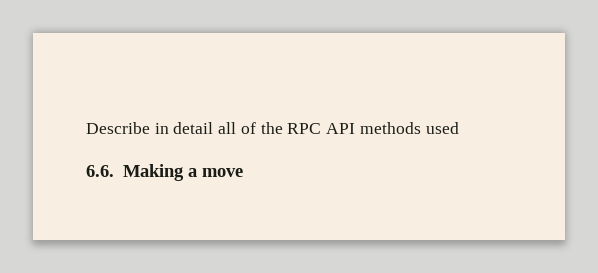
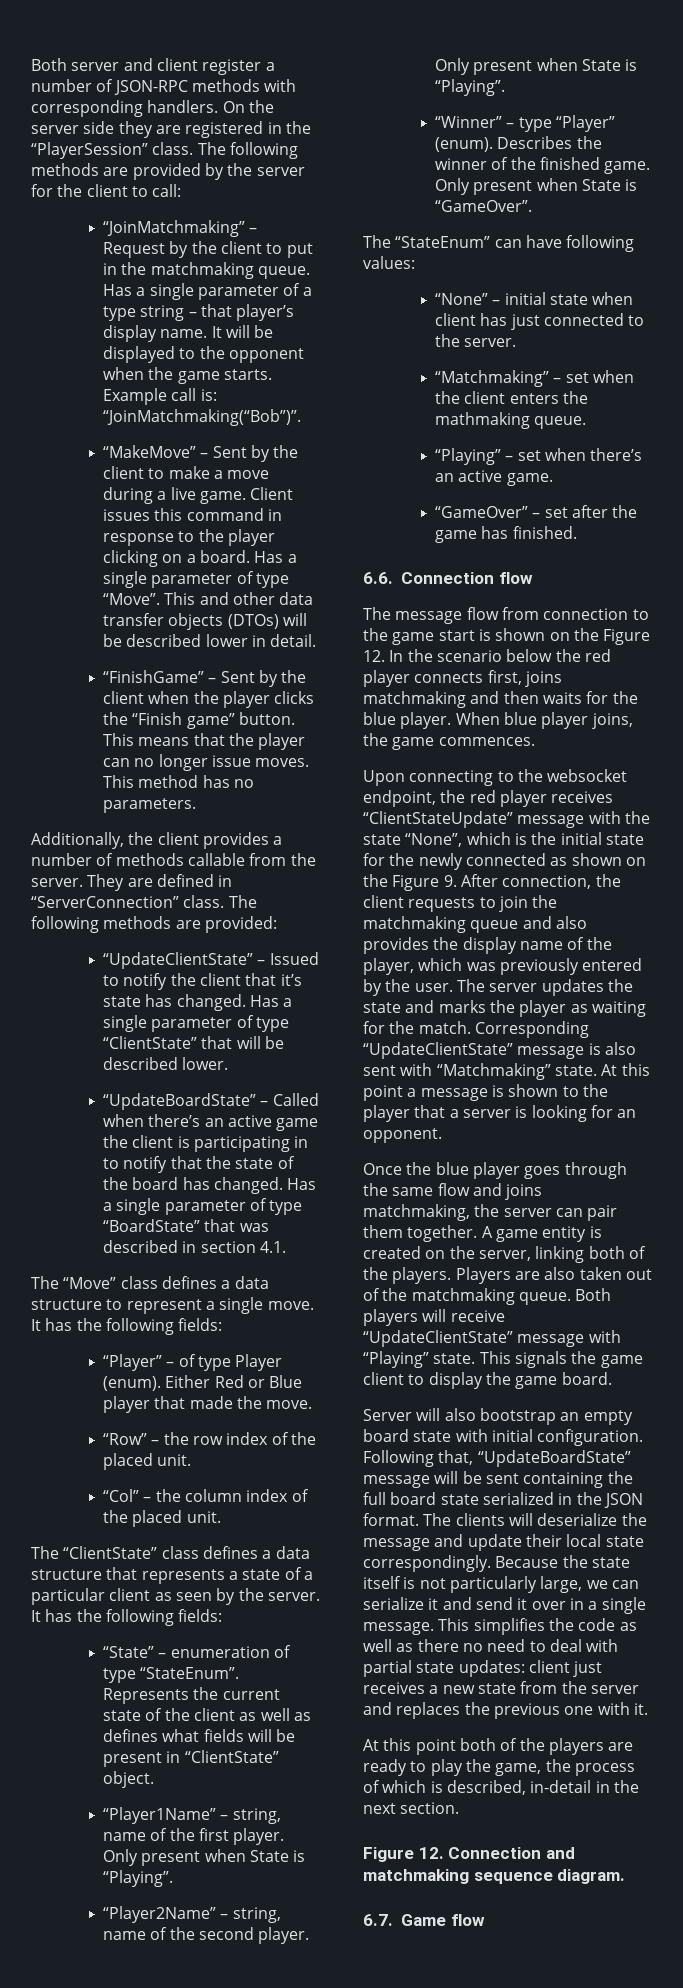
[86,122,459,134] [86,164,243,181] Describe in detail all of the RPC API methods used // 6.6. Making a move -> [31,58,275,75] [31,79,297,95] [31,100,274,117] [31,121,311,138] [31,142,298,159] [31,163,305,180] [31,184,182,197] [102,220,258,237] [102,241,313,258] [102,262,310,279] [102,283,312,300] [102,304,295,321] [102,325,274,342] [102,346,304,363] [102,367,272,384] [102,388,217,405] [102,409,301,426] [102,445,299,462] [102,466,270,479] [102,487,294,504] [102,508,282,521] [102,529,275,546] [102,550,297,567] [102,571,289,588] [102,592,314,605] [102,613,307,630] [102,634,317,647] [102,670,307,687] [102,691,315,708] [102,712,295,729] [102,733,306,750] [102,754,310,771] [102,775,254,788] [102,798,196,813] [31,832,283,849] [31,853,316,866] [31,874,233,891] [31,895,257,908] [31,916,277,933] [102,952,319,969] [102,973,302,990] [102,994,293,1011] [102,1015,289,1032] [102,1036,284,1049] [102,1057,229,1070] [102,1093,319,1110] [102,1114,319,1131] [102,1135,309,1152] [102,1156,295,1173] [102,1177,317,1194] [102,1198,303,1215] [102,1219,269,1232] [102,1240,286,1253] [31,1276,269,1289] [31,1297,314,1314] [31,1318,223,1335] [102,1354,283,1371] [102,1375,303,1391] [102,1396,313,1413] [102,1432,316,1445] [102,1453,192,1470] [102,1489,309,1502] [102,1510,221,1527] [31,1546,310,1559] [31,1567,313,1584] [31,1588,320,1605] [31,1609,223,1626] [102,1645,291,1658] [102,1667,240,1683] [102,1687,280,1704] [102,1708,311,1721] [102,1729,296,1742] [102,1750,279,1767] [102,1771,154,1788] [102,1807,281,1824] [102,1828,285,1845] [102,1849,306,1866] [102,1870,173,1887] [102,1906,281,1923] [102,1927,310,1944] [434,58,638,75] [434,79,505,96] [434,115,615,132] [434,136,602,152] [434,157,651,174] [434,178,638,195] [434,200,532,212] [363,235,635,252] [363,256,415,269] [434,292,634,305] [434,313,645,330] [434,334,517,347] [434,370,634,387] [434,391,588,404] [434,412,587,429] [434,448,643,465] [434,470,553,486] [434,505,638,518] [434,526,577,543] [363,572,533,584] [363,607,649,624] [363,628,651,645] [363,649,611,662] [363,670,562,687] [363,691,638,708] [363,712,633,729] [363,733,535,750] [363,769,628,786] [363,790,614,807] [363,811,650,828] [363,832,644,847] [363,853,646,870] [363,874,621,891] [363,895,558,912] [363,916,587,933] [363,937,612,954] [363,958,643,975] [363,979,633,996] [363,1000,646,1017] [363,1021,589,1038] [363,1042,636,1059] [363,1063,650,1080] [363,1084,608,1101] [363,1105,637,1122] [363,1128,442,1143] [363,1162,627,1179] [363,1183,543,1200] [363,1204,618,1221] [363,1225,602,1242] [363,1246,646,1263] [363,1267,652,1284] [363,1288,612,1305] [363,1309,505,1326] [363,1330,621,1347] [363,1351,643,1368] [363,1372,612,1389] [363,1408,633,1425] [363,1429,644,1446] [363,1450,631,1467] [363,1471,633,1488] [363,1492,643,1508] [363,1513,647,1526] [363,1534,644,1551] [363,1555,630,1572] [363,1576,639,1593] [363,1597,646,1614] [363,1618,637,1635] [363,1639,619,1652] [363,1660,603,1677] [363,1681,639,1694] [363,1702,648,1719] [363,1738,634,1755] [363,1759,635,1776] [363,1780,639,1795] [363,1802,460,1814] [363,1847,575,1862] [363,1869,626,1884] [363,1914,485,1926] Both server and client register a number of JSON-RPC methods with corresponding handlers. On the server side they are registered in the “PlayerSession” class. The following methods are provided by the server for the client to call: // “JoinMatchmaking” – Request by the client to put in the matchmaking queue. Has a single parameter of a type string – that player’s display name. It will be displayed to the opponent when the game starts. Example call is: “JoinMatchmaking(“Bob”)”. // “MakeMove” – Sent by the client to make a move during a live game. Client issues this command in response to the player clicking on a board. Has a single parameter of type “Move”. This and other data transfer objects (DTOs) will be described lower in detail. // “FinishGame” – Sent by the client when the player clicks the “Finish game” button. This means that the player can no longer issue moves. This method has no parameters. // Additionally, the client provides a number of methods callable from the server. They are defined in “ServerConnection” class. The following methods are provided: // “UpdateClientState” – Issued to notify the client that it’s state has changed. Has a single parameter of type “ClientState” that will be described lower. // “UpdateBoardState” – Called when there’s an active game the client is participating in to notify that the state of the board has changed. Has a single parameter of type “BoardState” that was described in section 4.1. // The “Move” class defines a data structure to represent a single move. It has the following fields: // “Player” – of type Player (enum). Either Red or Blue player that made the move. // “Row” – the row index of the placed unit. // “Col” – the column index of the placed unit. // The “ClientState” class defines a data structure that represents a state of a particular client as seen by the server. It has the following fields: // “State” – enumeration of type “StateEnum”. Represents the current state of the client as well as defines what fields will be present in “ClientState” object. // “Player1Name” – string, name of the first player. Only present when State is “Playing”. // “Player2Name” – string, name of the second player. Only present when State is “Playing”. // “Winner” – type “Player” (enum). Describes the winner of the finished game. Only present when State is “GameOver”. // The “StateEnum” can have following values: // “None” – initial state when client has just connected to the server. // “Matchmaking” – set when the client enters the mathmaking queue. // “Playing” – set when there’s an active game. // “GameOver” – set after the game has finished. // 6.6. Connection flow // The message flow from connection to the game start is shown on the Figure 12. In the scenario below the red player connects first, joins matchmaking and then waits for the blue player. When blue player joins, the game commences. // Upon connecting to the websocket endpoint, the red player receives “ClientStateUpdate” message with the state “None”, which is the initial state for the newly connected as shown on the Figure 9. After connection, the client requests to join the matchmaking queue and also provides the display name of the player, which was previously entered by the user. The server updates the state and marks the player as waiting for the match. Corresponding “UpdateClientState” message is also sent with “Matchmaking” state. At this point a message is shown to the player that a server is looking for an opponent. // Once the blue player goes through the same flow and joins matchmaking, the server can pair them together. A game entity is created on the server, linking both of the players. Players are also taken out of the matchmaking queue. Both players will receive “UpdateClientState” message with “Playing” state. This signals the game client to display the game board. // Server will also bootstrap an empty board state with initial configuration. Following that, “UpdateBoardState” message will be sent containing the full board state serialized in the JSON format. The clients will deserialize the message and update their local state correspondingly. Because the state itself is not particularly large, we can serialize it and send it over in a single message. This simplifies the code as well as there no need to deal with partial state updates: client just receives a new state from the server and replaces the previous one with it. // At this point both of the players are ready to play the game, the process of which is described, in-detail in the next section. // Figure 12. Connection and matchmaking sequence diagram. // 6.7. Game flow

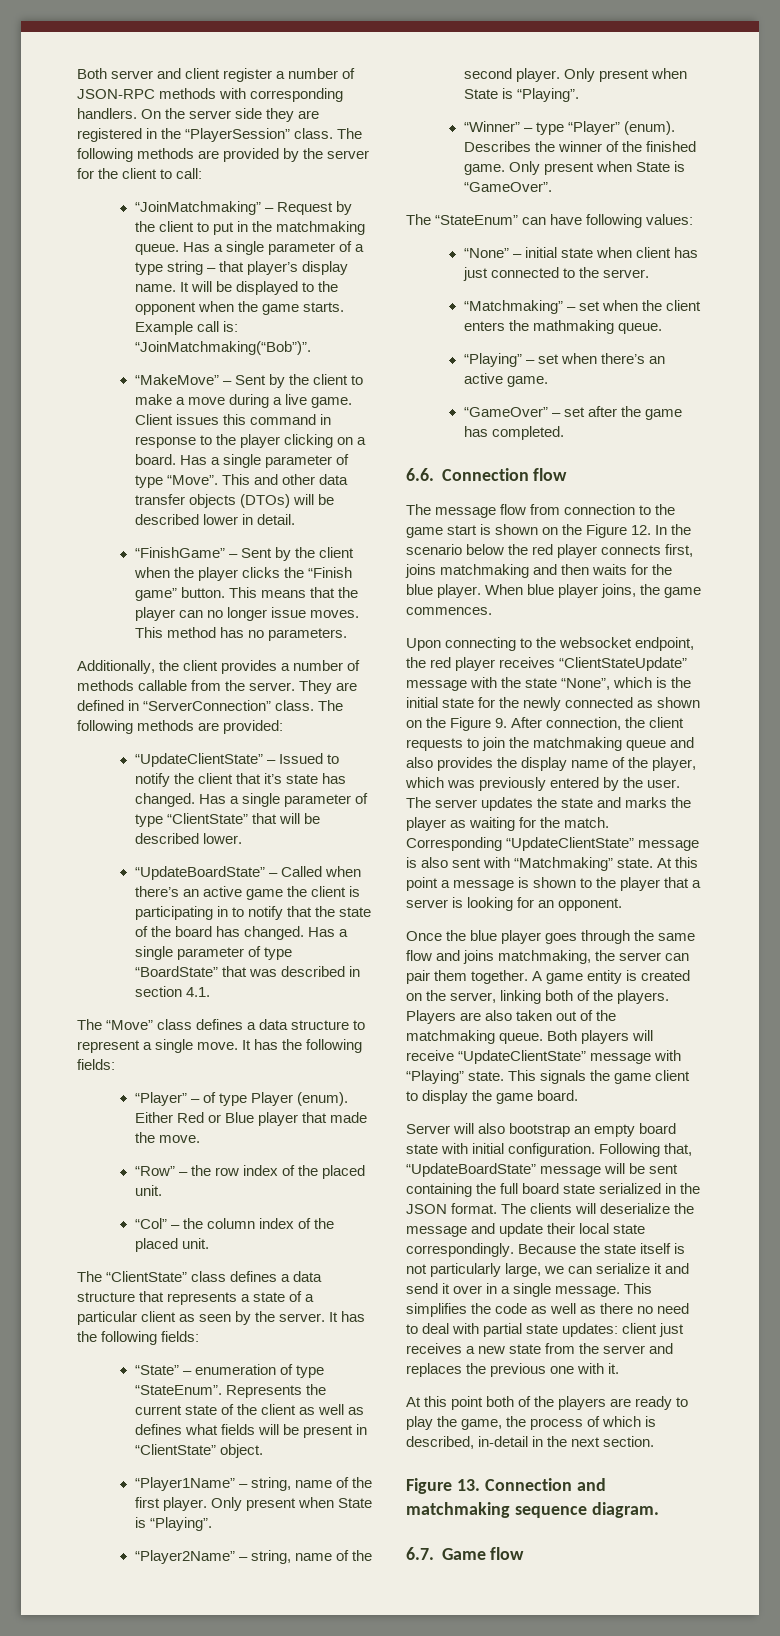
[512,526,577,539] finished. -> [491,426,564,440] completed.
[418,1847,444,1859] 12. -> [456,1479,480,1491] 13.

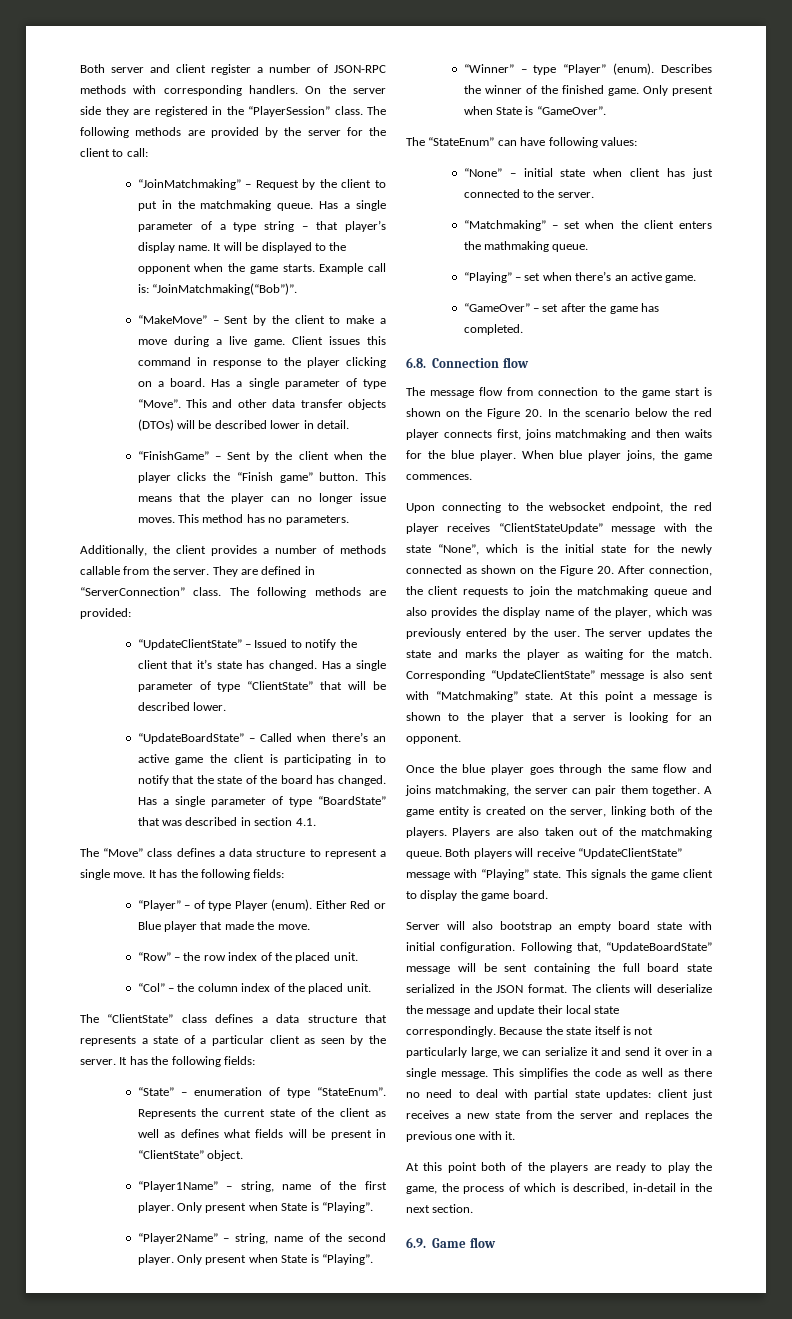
[406,468,434,481] 6.6. -> [406,357,426,368] 6.8.
[631,525,652,535] 12. -> [525,409,543,417] 20.
[495,718,508,728] 9. -> [596,566,614,574] 20.
[406,1478,606,1494] [406,1502,659,1518] [406,1547,434,1560] Figure 13. Connection and matchmaking sequence diagram. // 6.7. -> [406,1237,426,1248] 6.9.

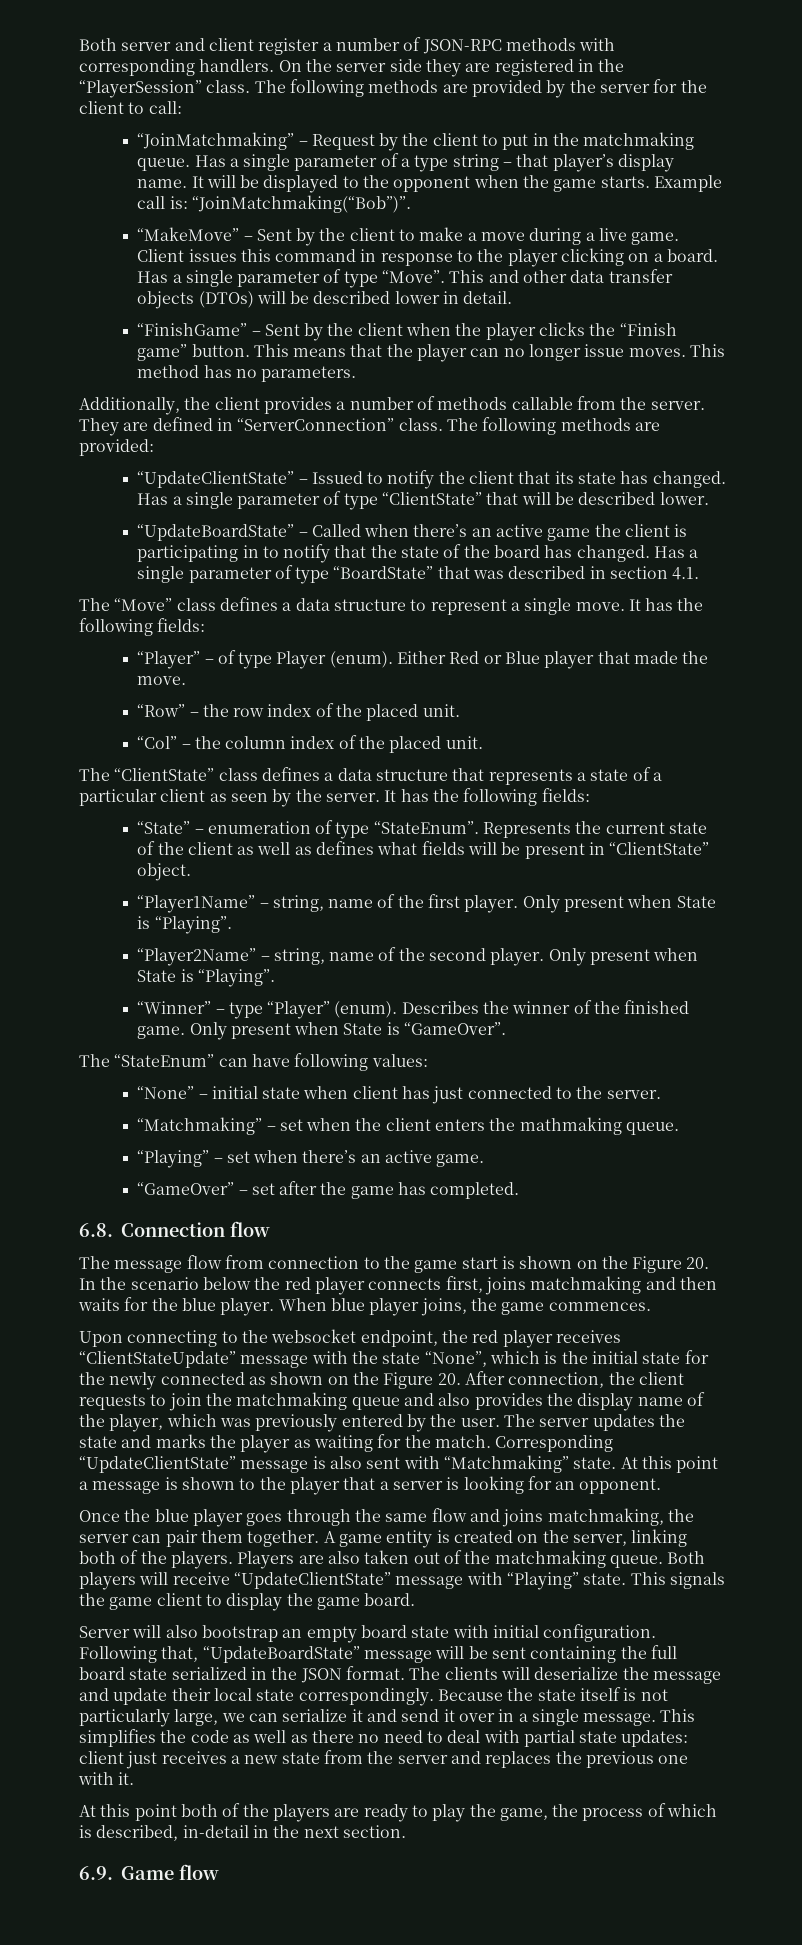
[197,659,213,669] it’s -> [554,471,574,484] its

